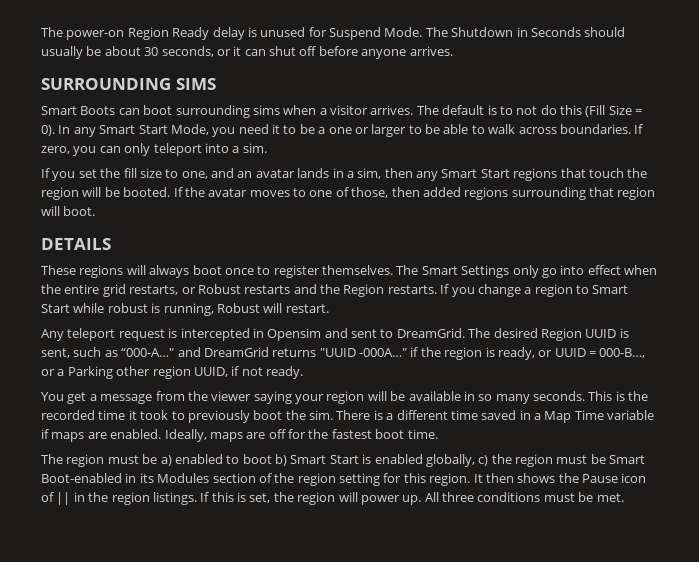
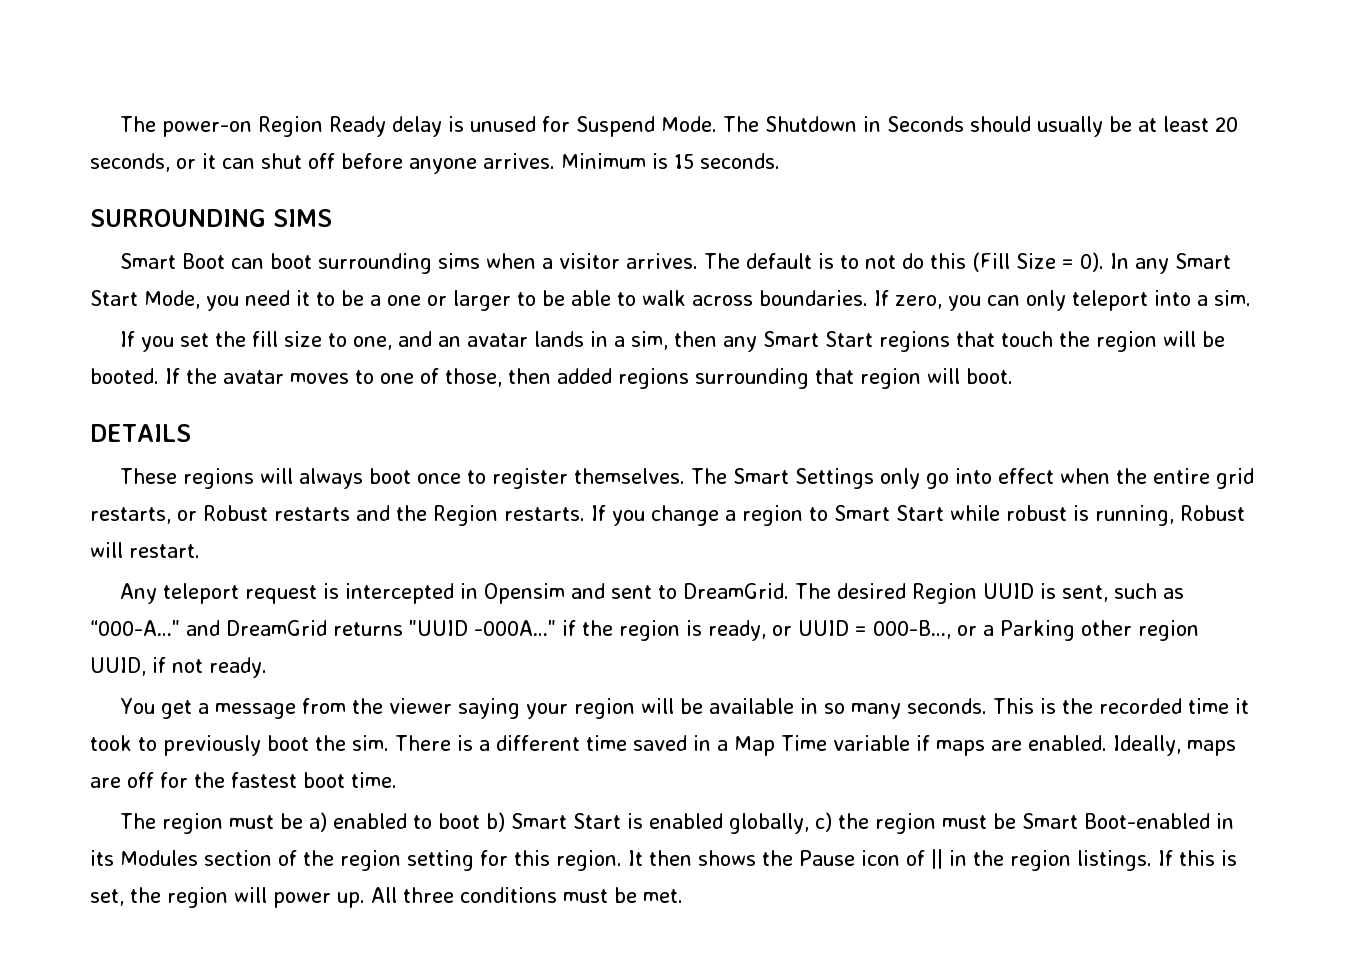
[104,46,159,56] about 30 -> [1137,116,1238,132] at least 20
(453, 51) none -> [561,153,780,169] Minimum is 15 seconds.
[80,106,116,115] Boots -> [181,253,225,269] Boot

